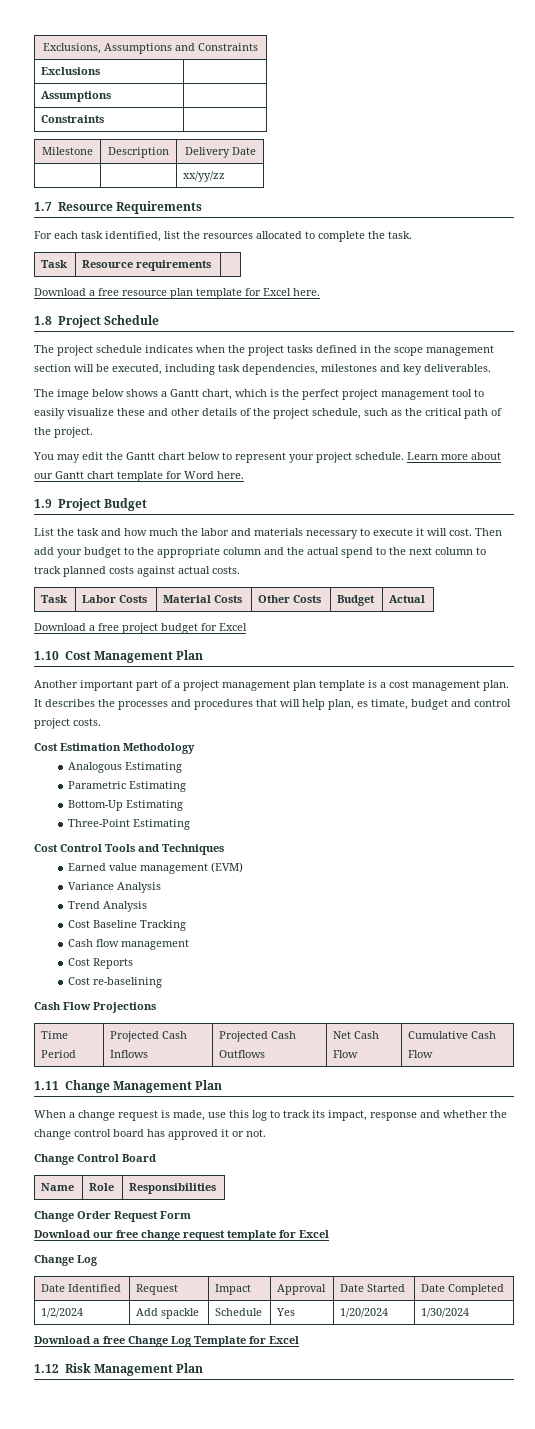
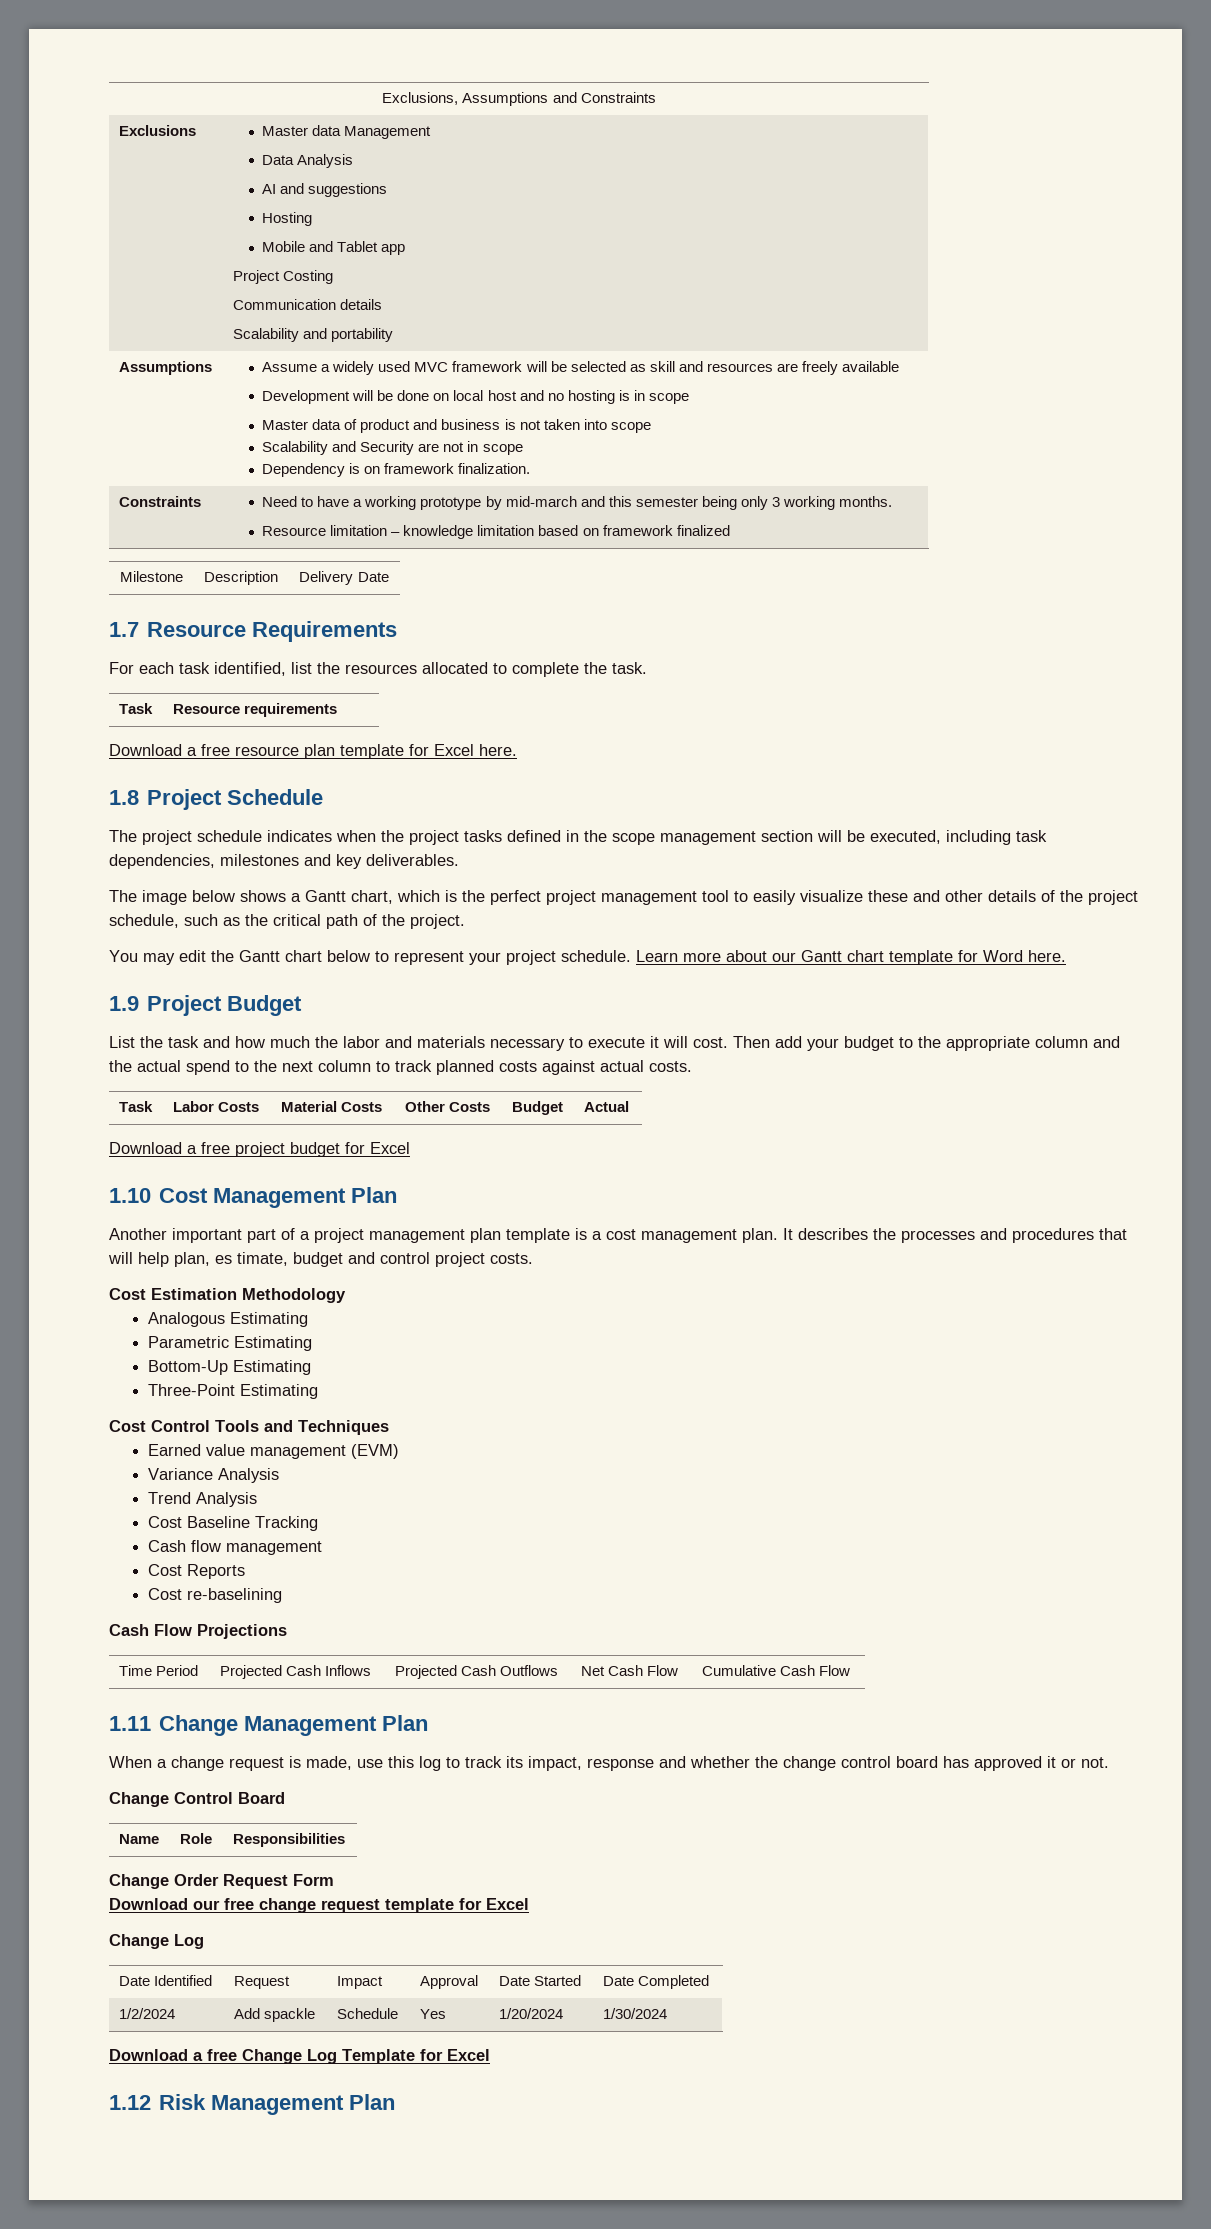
[41,91,112,102] [41,115,105,123] // Assumptions | // Constraints | -> [262,125,432,139] [262,154,354,168] [262,183,388,197] [262,212,313,226] [262,241,406,255] [233,270,334,284] [233,299,383,310] [233,328,394,342] [119,361,213,375] [262,361,899,375] [262,390,689,404] [262,419,651,433] [262,441,523,455] [262,463,531,477] [119,496,202,507] [262,496,892,510] [262,525,730,539] Master data Management // Data Analysis // AI and suggestions // Hosting // Mobile and Tablet app // Project Costing // Communication details // Scalability and portability // Assumptions | Assume a widely used MVC framework will be selected as skill and resources are freely available // Development will be done on local host and no hosting is in scope // Master data of product and business is not taken into scope // Scalability and Security are not in scope // Dependency is on framework finalization. // Constraints | Need to have a working prototype by mid-march and this semester being only 3 working months. // Resource limitation – knowledge limitation based on framework finalized
[183,171,226,182] // | | xx/yy/zz -> (389, 577) none

